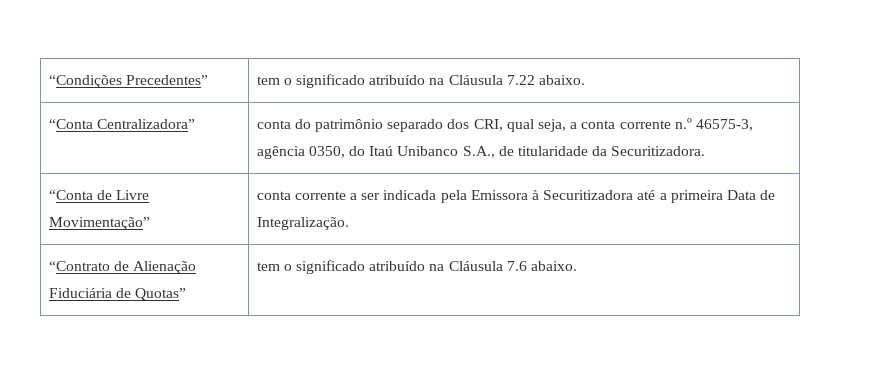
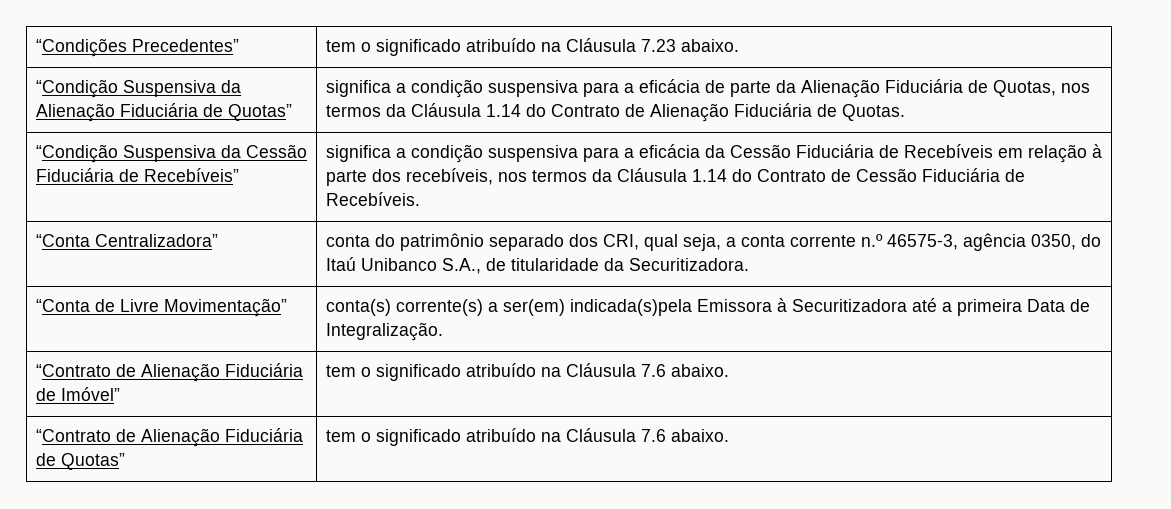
[506,75,585,85] 7.22 abaixo. -> [640,39,739,52] [35,79,241,98] [35,103,292,122] [325,79,1090,98] [325,103,905,122] [35,144,307,163] [35,168,239,182] [325,144,1102,163] [325,168,1025,186] [325,192,420,206] 7.23 abaixo. // “Condição Suspensiva da Alienação Fiduciária de Quotas” | significa a condição suspensiva para a eficácia de parte da Alienação Fiduciária de Quotas, nos termos da Cláusula 1.14 do Contrato de Alienação Fiduciária de Quotas. // “Condição Suspensiva da Cessão Fiduciária de Recebíveis” | significa a condição suspensiva para a eficácia da Cessão Fiduciária de Recebíveis em relação à parte dos recebíveis, nos termos da Cláusula 1.14 do Contrato de Cessão Fiduciária de Recebíveis.
[256,190,467,203] conta corrente a ser indicada pela -> [325,299,692,316] conta(s) corrente(s) a ser(em) indicada(s)pela
(349, 223) none -> [35,363,303,382] [35,387,120,401] [325,363,729,381] // “Contrato de Alienação Fiduciária de Imóvel” | tem o significado atribuído na Cláusula 7.6 abaixo.

